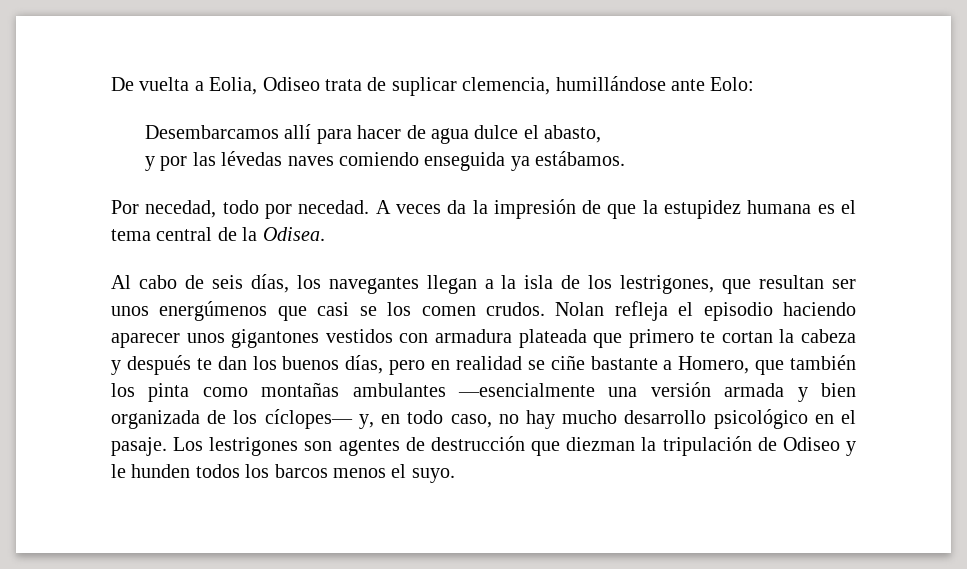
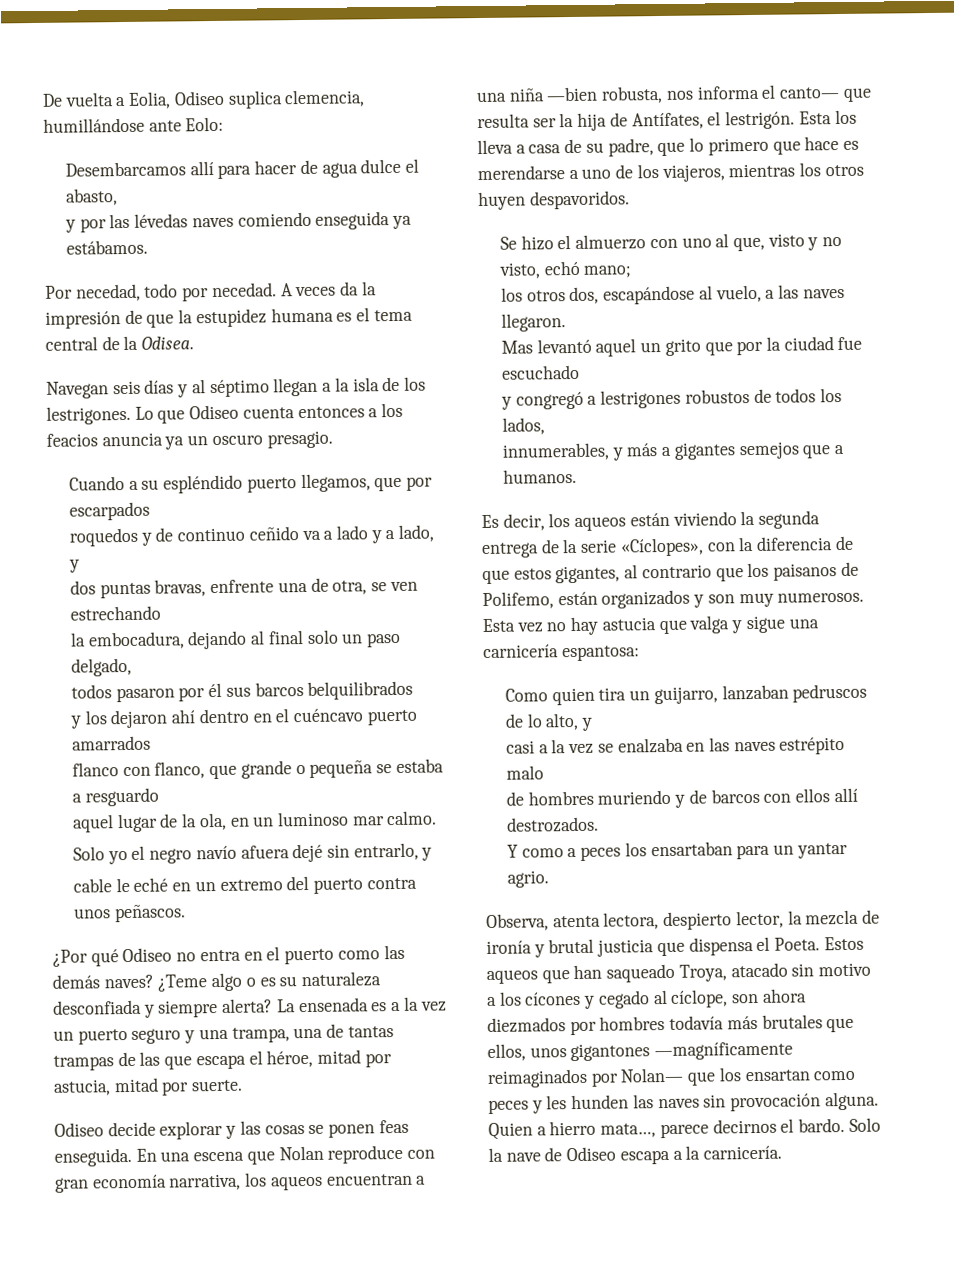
[325,77,457,96] trata de suplicar -> [227,90,283,109] suplica
[111,274,419,294] Al cabo de seis días, los navegantes -> [46,379,270,399] Navegan seis días y al séptimo
[620,275,856,294] [111,301,857,321] [111,329,857,348] [111,355,856,375] [111,382,856,402] [111,409,856,429] [111,436,857,456] [111,464,455,483] lestrigones, que resultan ser unos energúmenos que casi se los comen crudos. Nolan refleja el episodio haciendo aparecer unos gigantones vestidos con armadura plateada que primero te cortan la cabeza y después te dan los buenos días, pero en realidad se ciñe bastante a Homero, que también los pinta como montañas ambulantes —esencialmente una versión armada y bien organizada de los cíclopes— y, en todo caso, no hay mucho desarrollo psicológico en el pasaje. Los lestrigones son agentes de destrucción que diezman la tripulación de Odiseo y le hunden todos los barcos menos el suyo. -> [46,402,404,425] [46,430,333,450] [68,473,433,494] [68,501,150,521] [68,524,435,547] [68,559,80,573] [69,577,418,599] [69,605,161,621] [69,629,401,650] [70,657,132,677] [70,680,414,703] [69,708,417,729] [71,735,151,751] [71,758,444,780] [71,787,159,807] [71,810,438,833] [72,842,433,865] [72,875,417,894] [73,904,186,923] [52,944,405,967] [52,971,382,992] [53,996,447,1018] [53,1023,394,1045] [53,1049,392,1071] [53,1077,244,1096] [54,1119,409,1140] [54,1144,436,1167] [55,1172,427,1193] [476,84,872,104] [477,109,857,131] [477,136,859,157] [477,162,864,182] [478,190,630,211] [499,233,843,252] [498,260,633,279] [500,284,845,305] [500,313,566,332] [500,336,863,357] [500,364,580,380] [500,387,842,410] [501,417,545,435] [501,441,844,461] [502,468,577,484] [481,510,821,531] [481,535,854,559] [482,561,859,585] [482,589,865,610] [482,615,819,636] [483,644,640,662] [504,683,868,706] [504,712,594,731] [505,736,846,755] [505,765,544,780] [505,787,858,808] [506,816,599,833] [506,841,848,861] [506,870,549,888] [486,909,881,931] [486,936,864,958] [486,962,872,984] [487,988,807,1009] [487,1014,855,1036] [487,1041,794,1062] [487,1067,856,1088] [488,1091,879,1114] [488,1117,881,1140] [488,1145,783,1165] lestrigones. Lo que Odiseo cuenta entonces a los feacios anuncia ya un oscuro presagio. // Cuando a su espléndido puerto llegamos, que por escarpados // roquedos y de continuo ceñido va a lado y a lado, y // dos puntas bravas, enfrente una de otra, se ven estrechando // la embocadura, dejando al final solo un paso delgado, // todos pasaron por él sus barcos belquilibrados // y los dejaron ahí dentro en el cuéncavo puerto amarrados // flanco con flanco, que grande o pequeña se estaba a resguardo // aquel lugar de la ola, en un luminoso mar calmo. // Solo yo el negro navío afuera dejé sin entrarlo, y // cable le eché en un extremo del puerto contra unos peñascos. // ¿Por qué Odiseo no entra en el puerto como las demás naves? ¿Teme algo o es su naturaleza desconfiada y siempre alerta? La ensenada es a la vez un puerto seguro y una trampa, una de tantas trampas de las que escapa el héroe, mitad por astucia, mitad por suerte. // Odiseo decide explorar y las cosas se ponen feas enseguida. En una escena que Nolan reproduce con gran economía narrativa, los aqueos encuentran a una niña —bien robusta, nos informa el canto— que resulta ser la hija de Antífates, el lestrigón. Esta los lleva a casa de su padre, que lo primero que hace es merendarse a uno de los viajeros, mientras los otros huyen despavoridos. // Se hizo el almuerzo con uno al que, visto y no visto, echó mano; // los otros dos, escapándose al vuelo, a las naves llegaron. // Mas levantó aquel un grito que por la ciudad fue escuchado // y congregó a lestrigones robustos de todos los lados, // innumerables, y más a gigantes semejos que a humanos. // Es decir, los aqueos están viviendo la segunda entrega de la serie «Cíclopes», con la diferencia de que estos gigantes, al contrario que los paisanos de Polifemo, están organizados y son muy numerosos. Esta vez no hay astucia que valga y sigue una carnicería espantosa: // Como quien tira un guijarro, lanzaban pedruscos de lo alto, y // casi a la vez se enalzaba en las naves estrépito malo // de hombres muriendo y de barcos con ellos allí destrozados. // Y como a peces los ensartaban para un yantar agrio. // Observa, atenta lectora, despierto lector, la mezcla de ironía y brutal justicia que dispensa el Poeta. Estos aqueos que han saqueado Troya, atacado sin motivo a los cícones y cegado al cíclope, son ahora diezmados por hombres todavía más brutales que ellos, unos gigantones —magníficamente reimaginados por Nolan— que los ensartan como peces y les hunden las naves sin provocación alguna. Quien a hierro mata…, parece decirnos el bardo. Solo la nave de Odiseo escapa a la carnicería.

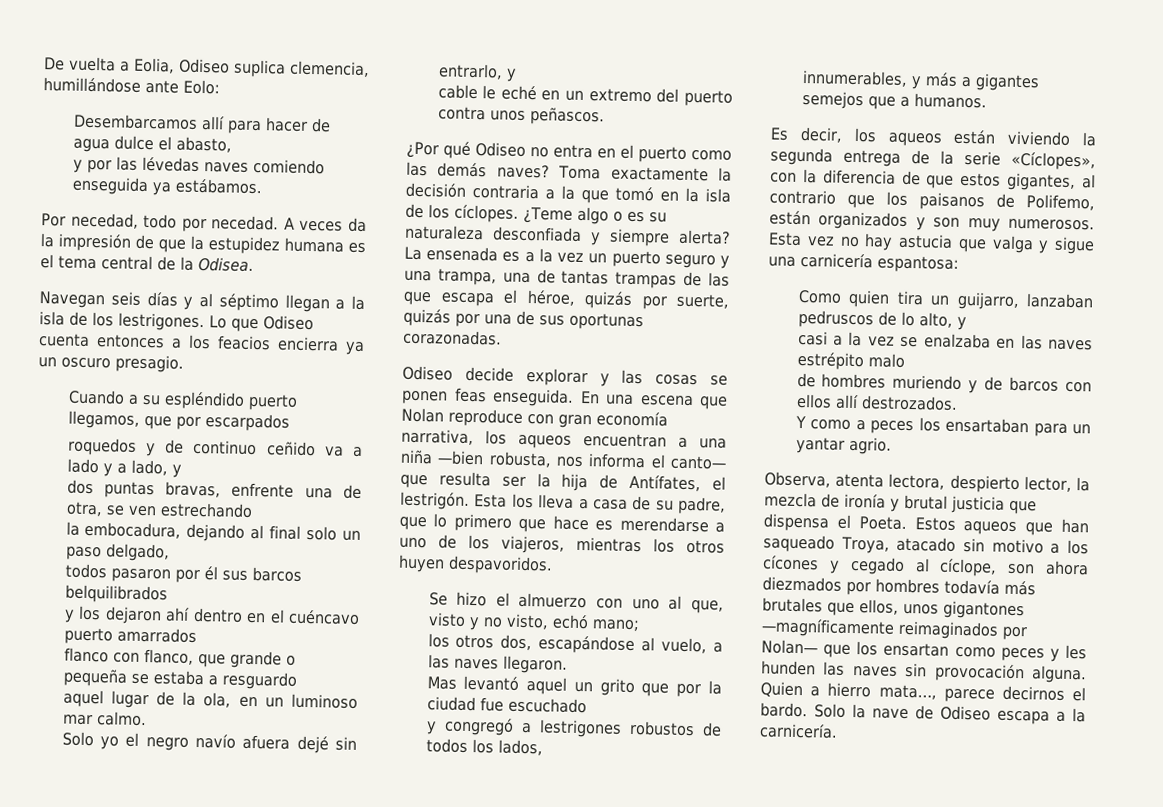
[101,432,163,447] anuncia -> [277,336,339,352] encierra
(154, 981) none -> [558,165,732,182] [405,182,731,204] [405,203,519,223] Toma exactamente la decisión contraria a la que tomó en la isla de los cíclopes.
[317,1049,392,1068] [53,1077,244,1096] mitad por astucia, mitad por suerte. -> [584,291,730,310] [403,308,644,331] [403,329,502,346] quizás por suerte, quizás por una de sus oportunas corazonadas.

